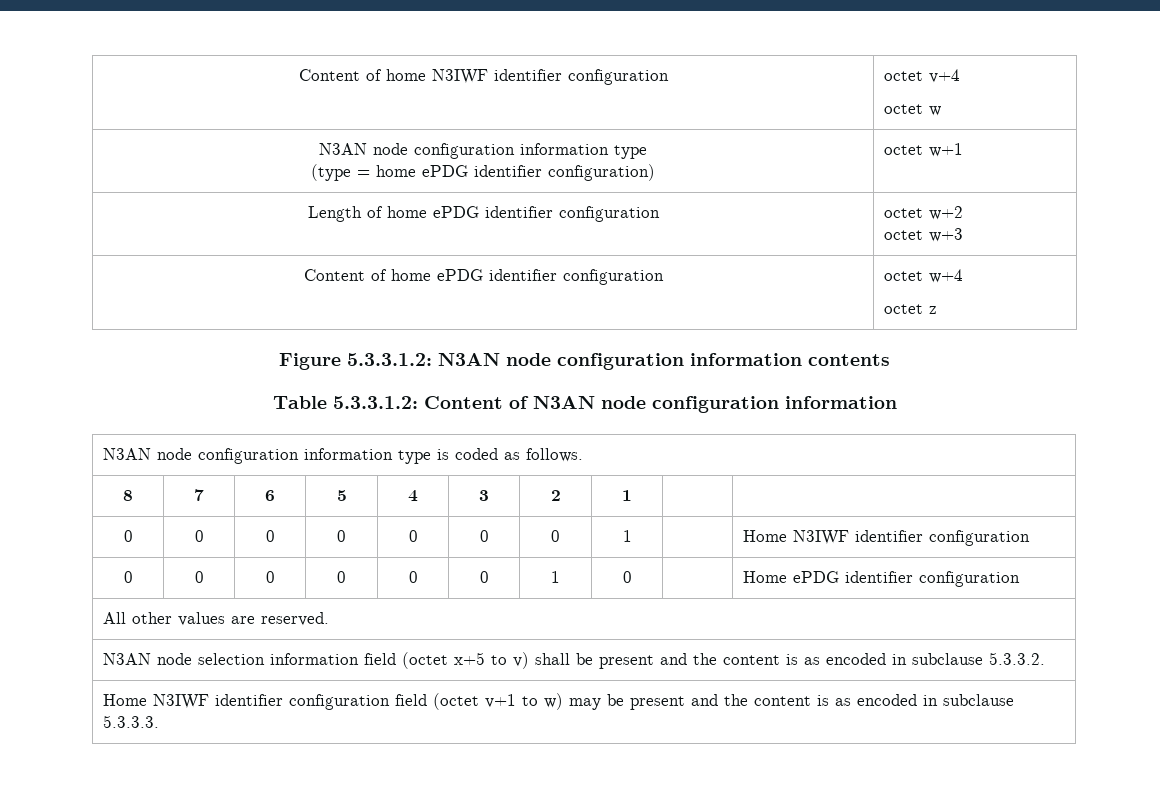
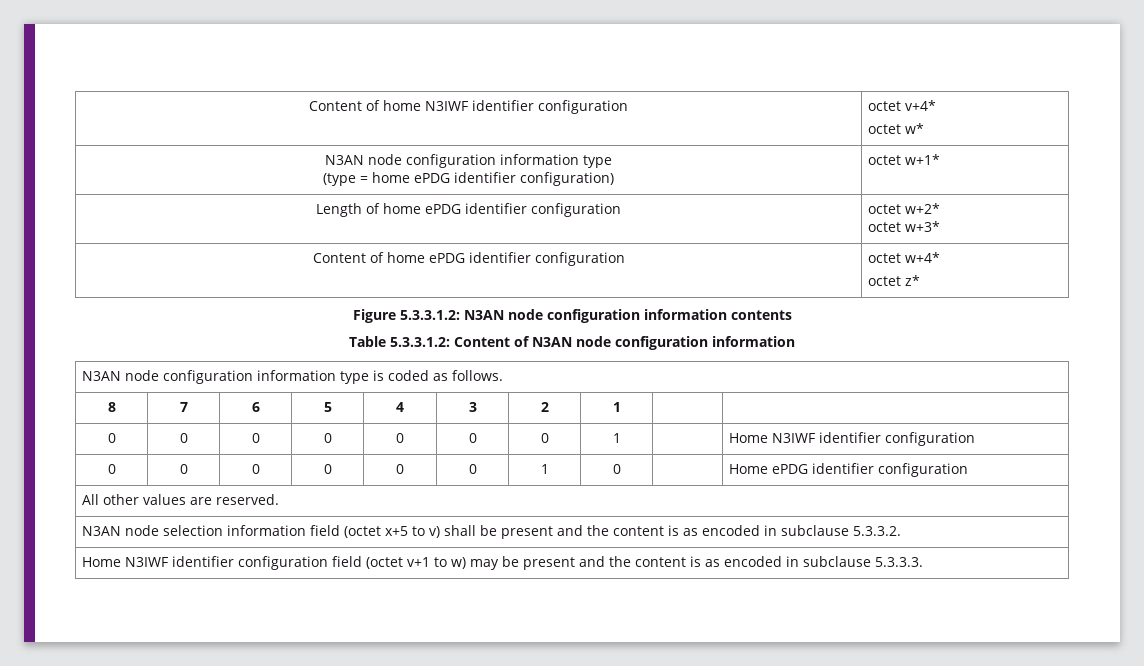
[928,69,960,83] [883,104,941,116] v+4 // octet w -> [905,100,937,111] [868,123,925,134] v+4* // octet w*
[928,143,963,157] w+1 -> [905,154,941,165] w+1*
[928,206,963,220] [883,228,963,242] w+2 // octet w+3 -> [905,203,941,214] [868,221,941,232] w+2* // octet w+3*
[928,269,963,283] [883,304,937,314] w+4 // octet z -> [905,252,941,263] [868,275,921,286] w+4* // octet z*

